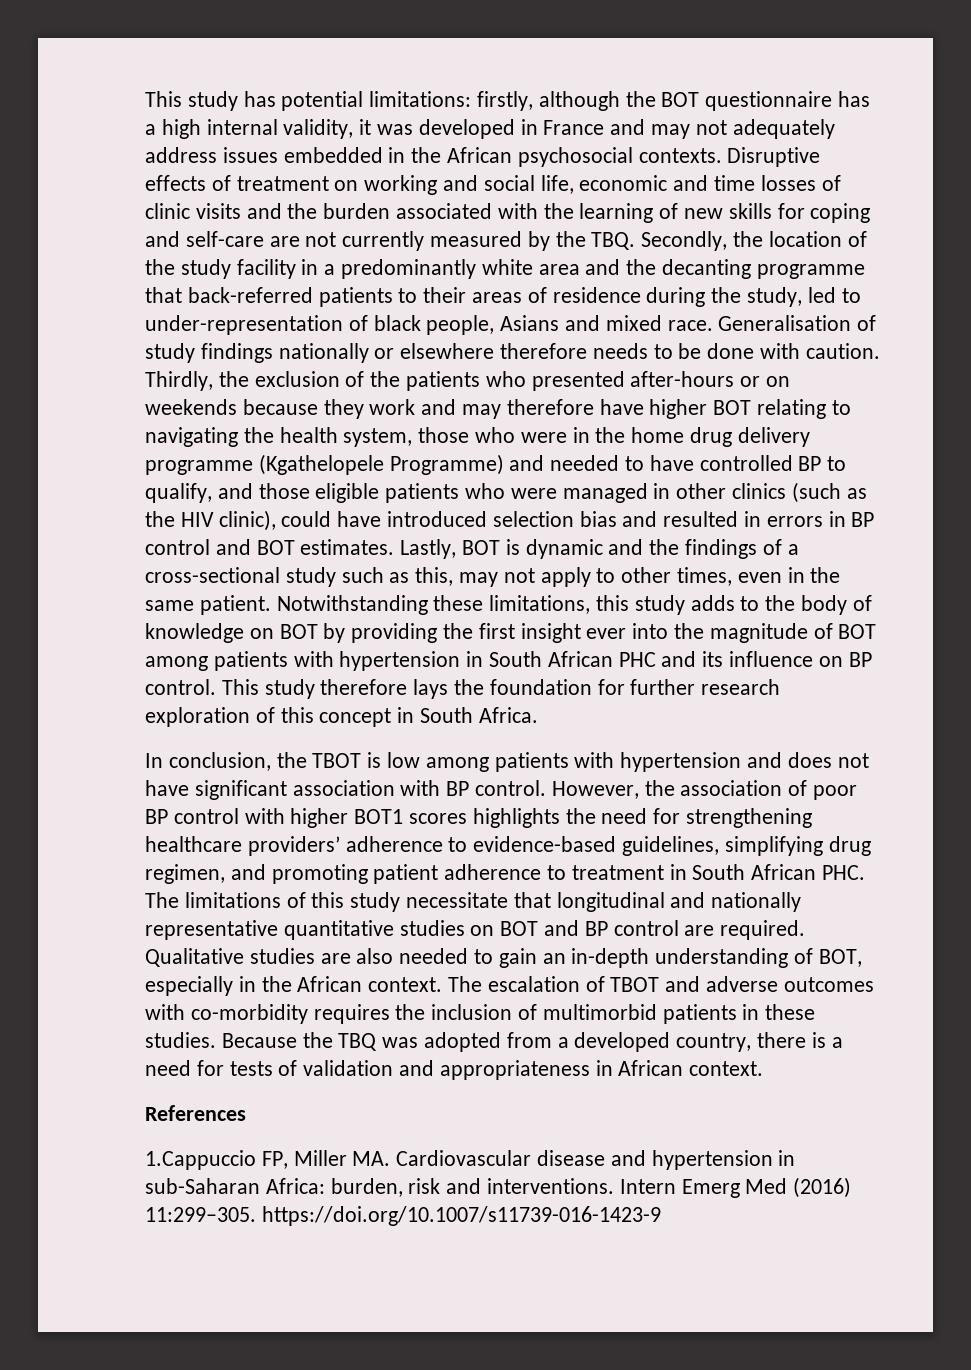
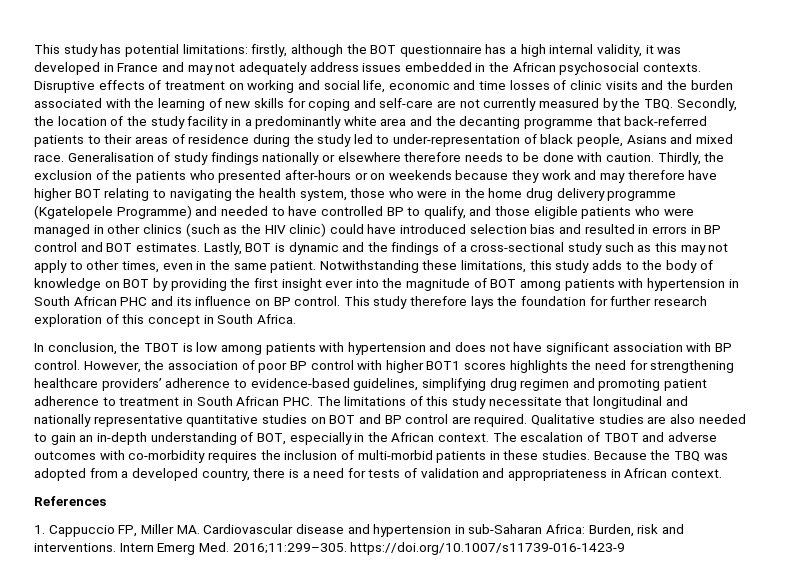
[747,287,803,307] study, -> [317,134,352,147] study
[258,454,384,475] (Kgathelopele -> [34,205,113,219] (Kgatelopele
[218,510,276,531] clinic), -> [289,223,327,237] clinic)
[415,567,454,586] this, -> [654,242,677,252] this
[145,864,225,884] regimen, -> [520,379,570,391] regimen
[542,1004,657,1020] multimorbid -> [357,450,433,460] multi-morbid
[145,1150,256,1170] 1.Cappuccio -> [34,525,115,537] 1. Cappuccio
[330,1178,403,1197] burden, -> [588,524,634,537] Burden,
[745,1177,852,1198] [145,1207,256,1222] Med (2016) 11:299–305. -> [198,542,347,554] Med. 2016;11:299–305.

